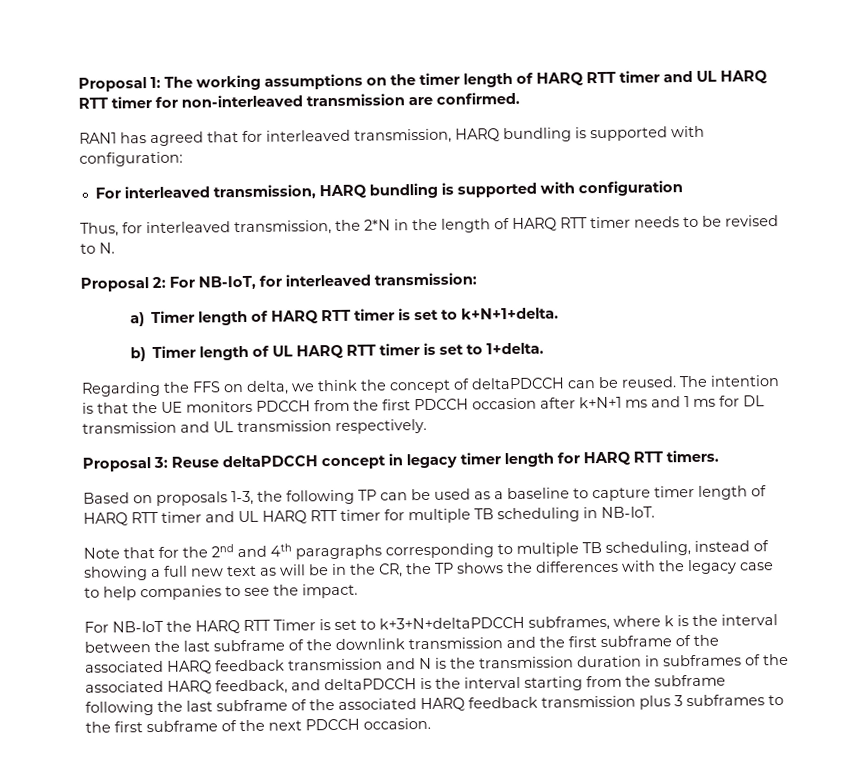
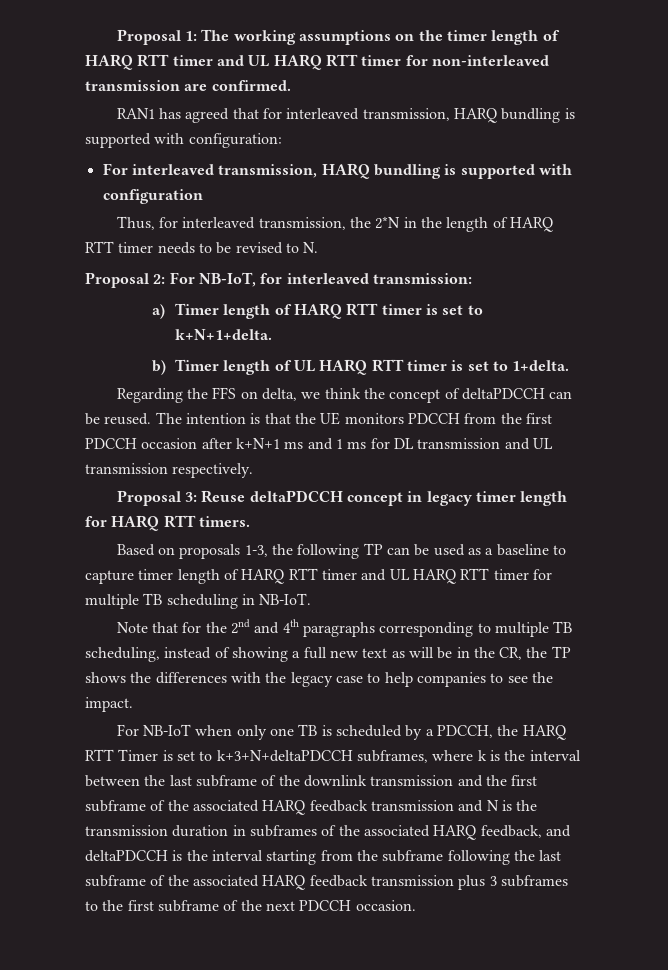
(164, 626) none -> [195,724,493,740] when only one TB is scheduled by a PDCCH,

